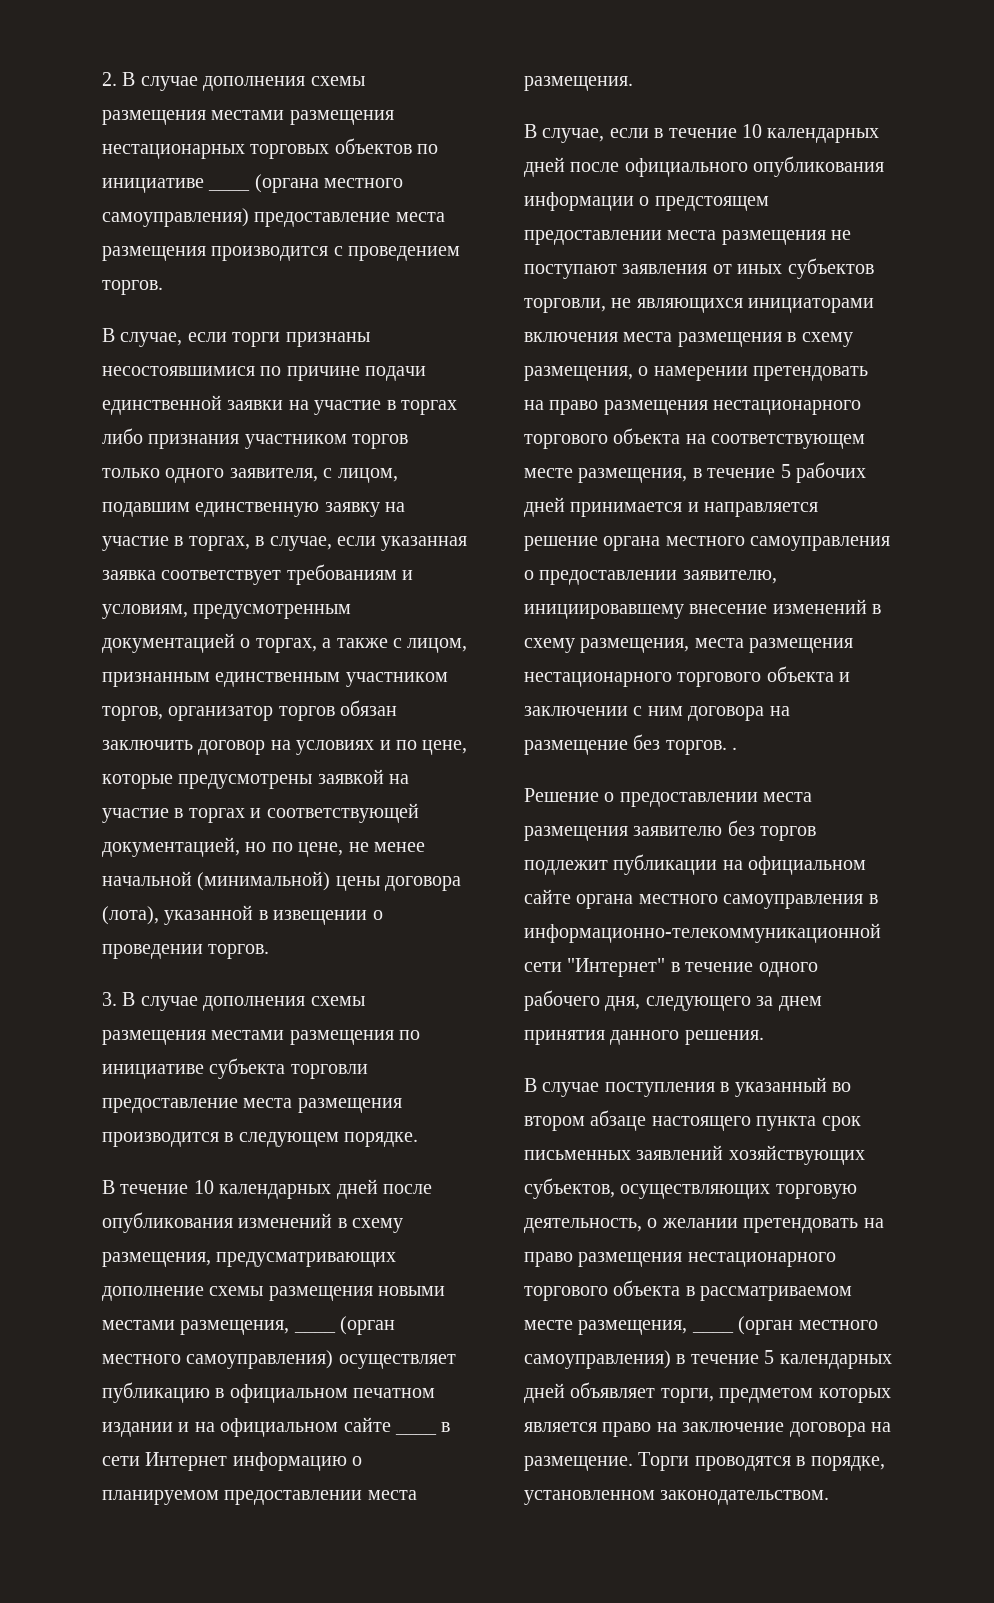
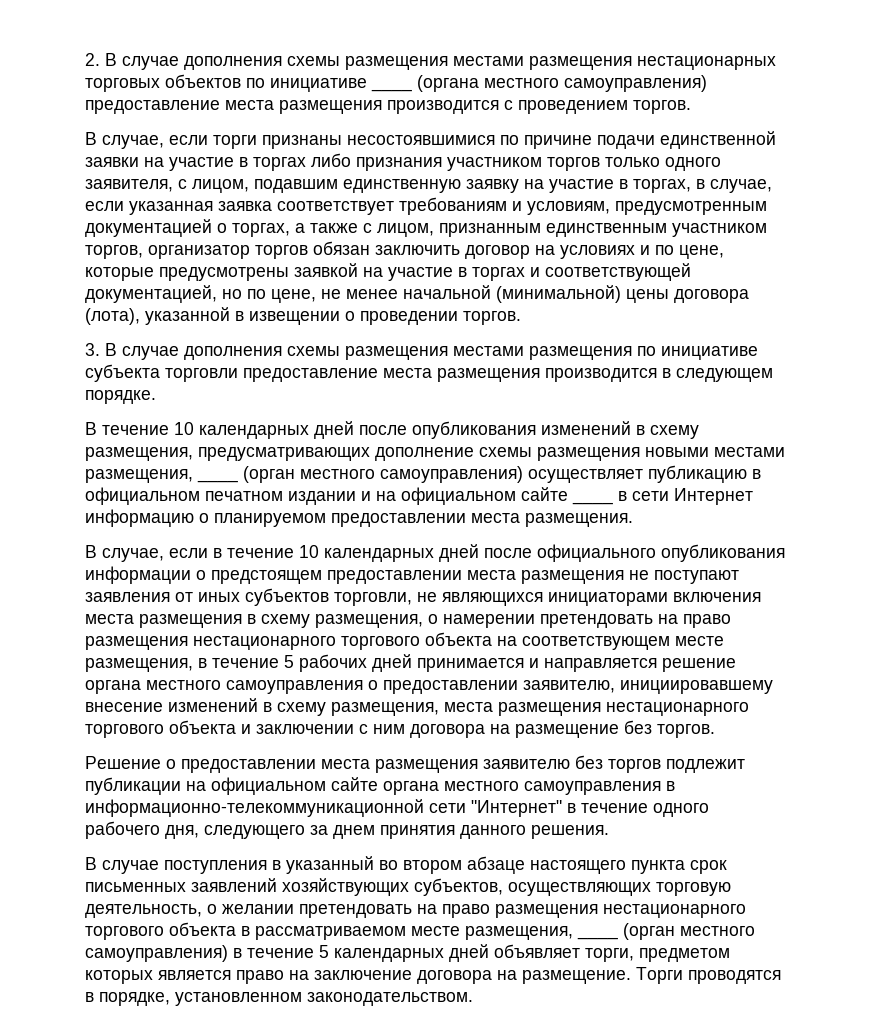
[732,747,738,750] . -> (715, 731) none

